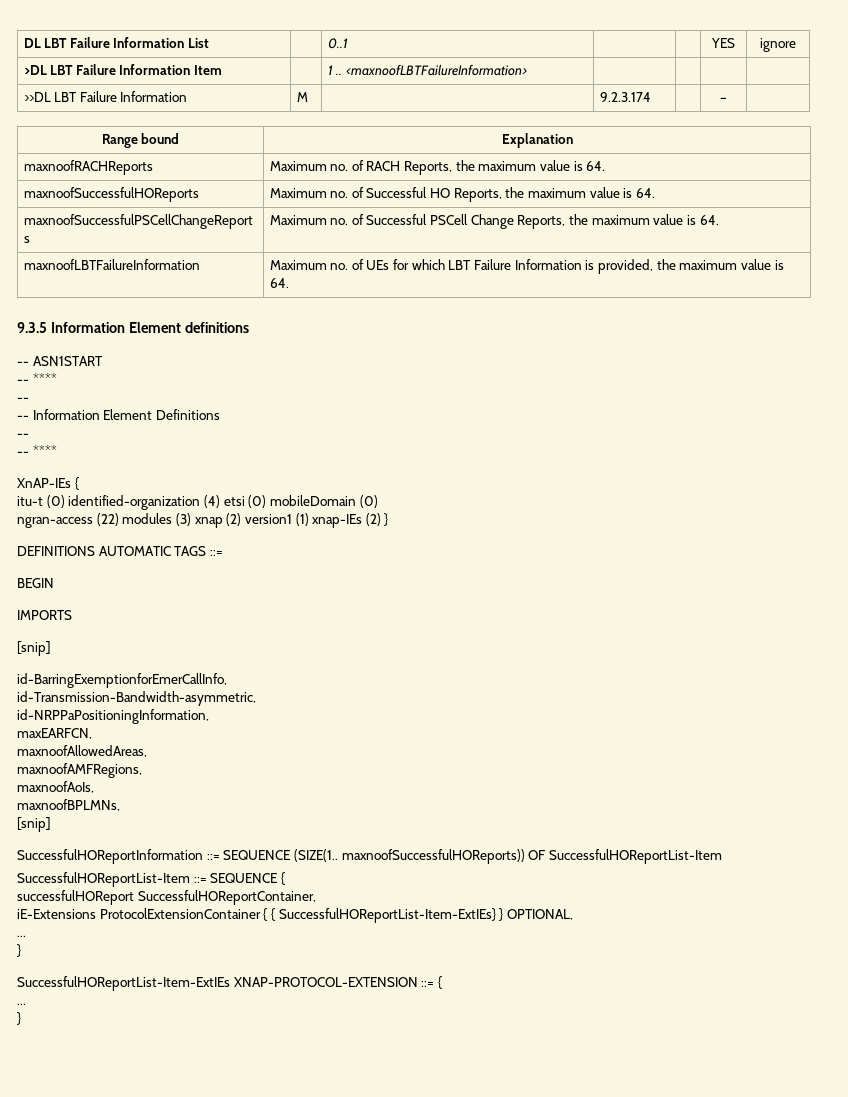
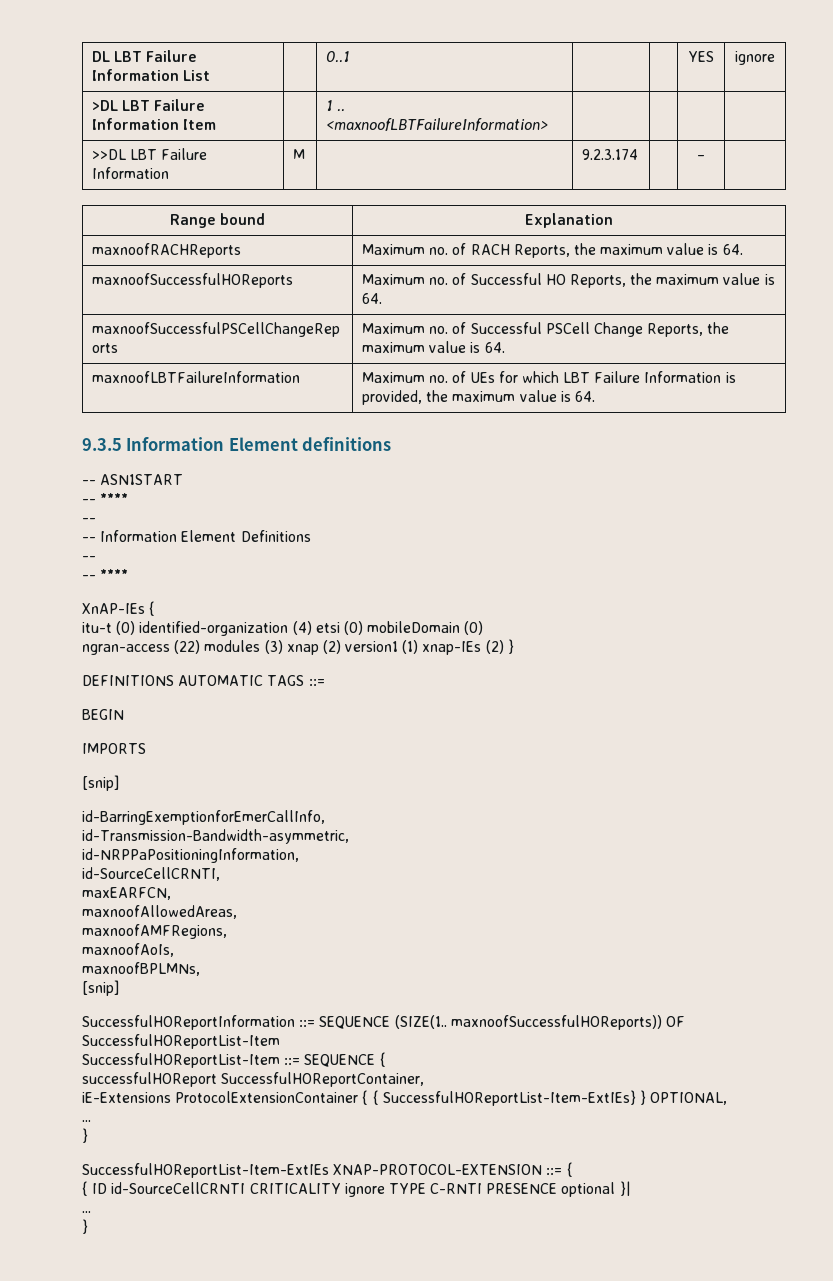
(209, 716) none -> [82,867,220,881] // id-SourceCellCRNTI,
(442, 982) none -> [82,1181,631,1197] // { ID id-SourceCellCRNTI CRITICALITY ignore TYPE C-RNTI PRESENCE optional }|

